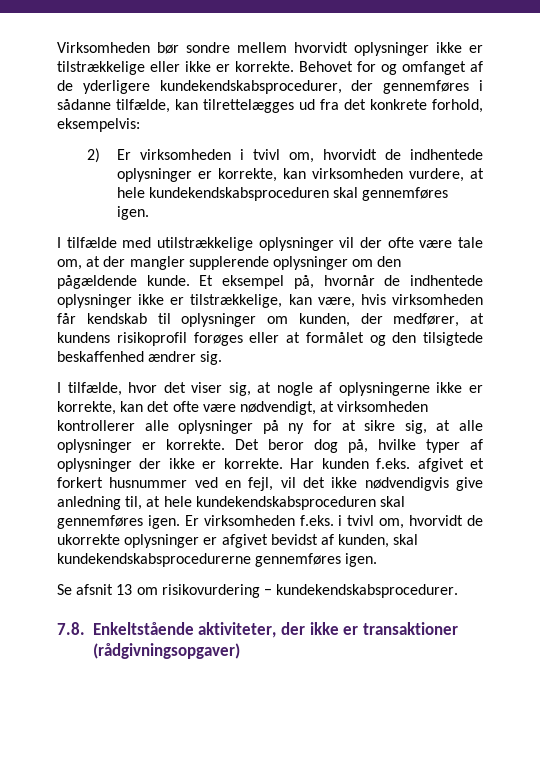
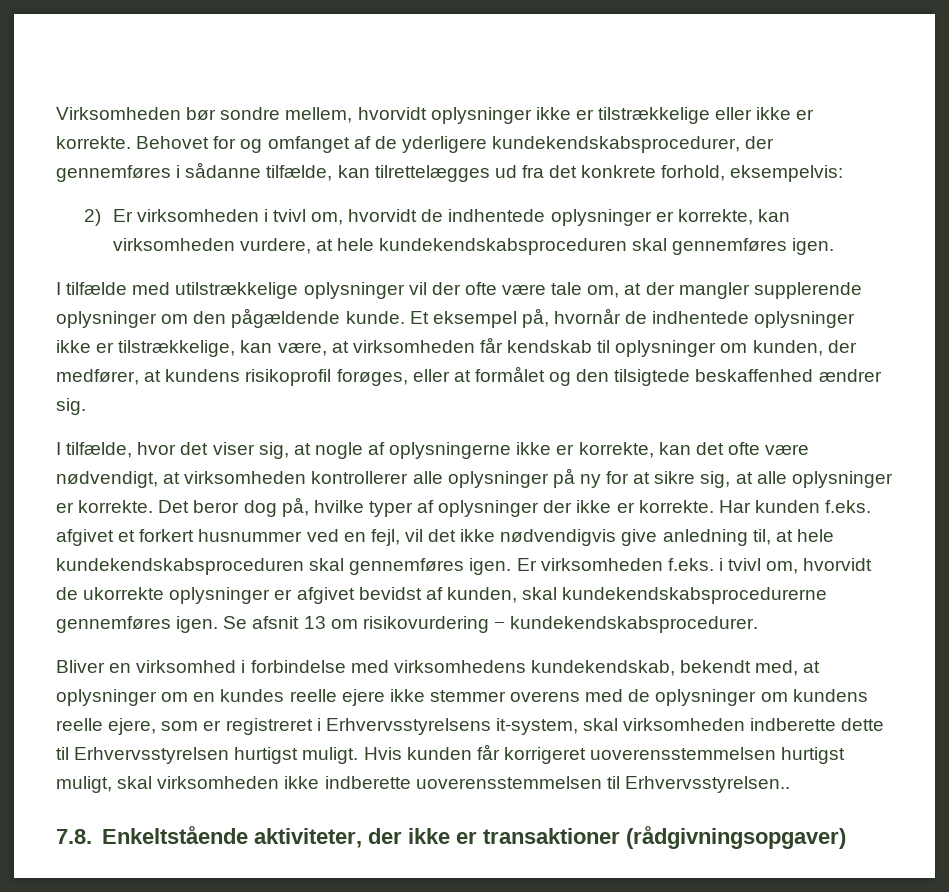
[237,42,287,53] mellem -> [285,107,353,123] mellem,
[360,294,386,305] hvis -> [331,341,349,353] at
[193,332,243,346] forøges -> [336,369,408,386] forøges,
(378, 560) // -> (219, 624) none
(459, 591) none -> [56,660,821,676] [56,689,868,706] [56,718,885,735] [56,744,846,764] [56,776,790,793] // Bliver en virksomhed i forbindelse med virksomhedens kundekendskab, bekendt med, at oplysninger om en kundes reelle ejere ikke stemmer overens med de oplysninger om kundens reelle ejere, som er registreret i Erhvervsstyrelsens it-system, skal virksomheden indberette dette til Erhvervsstyrelsen hurtigst muligt. Hvis kunden får korrigeret uoverensstemmelsen hurtigst muligt, skal virksomheden ikke indberette uoverensstemmelsen til Erhvervsstyrelsen..

